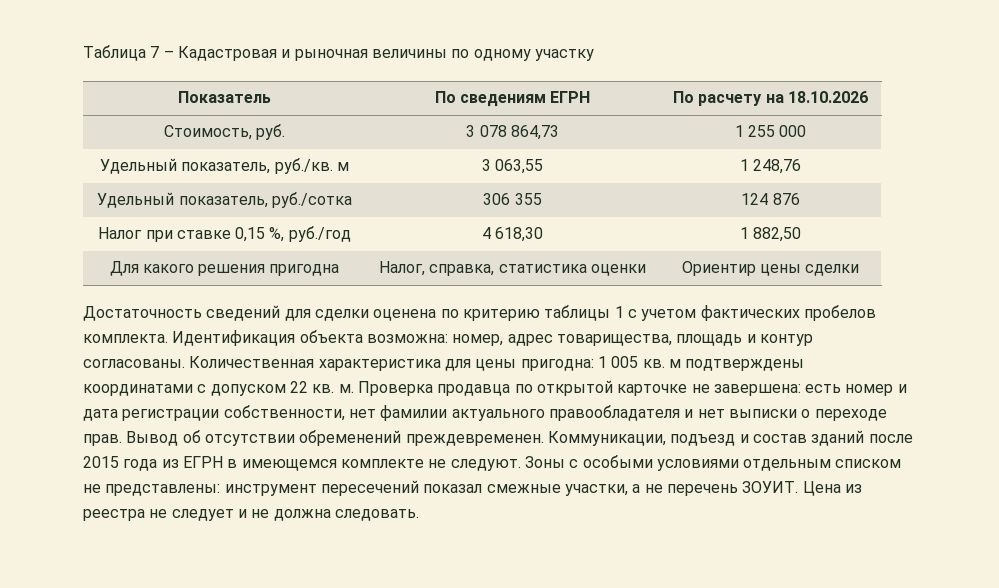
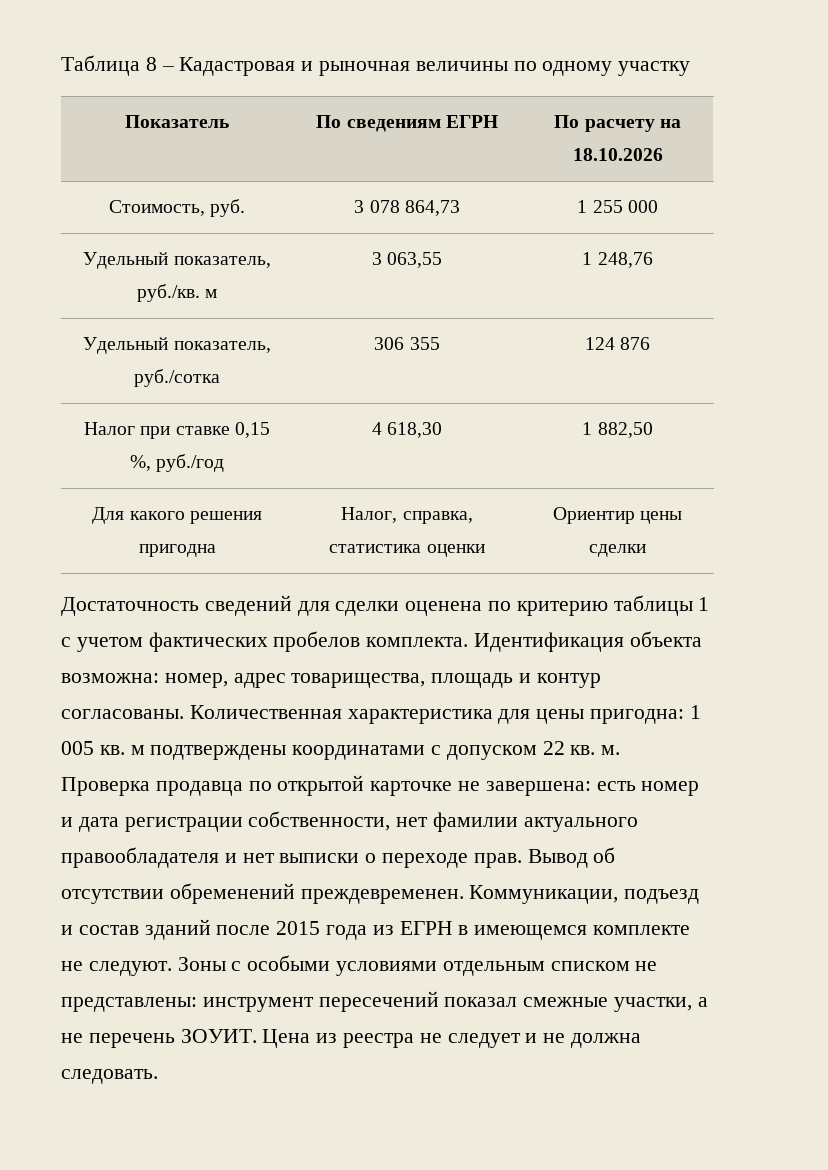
[150,46,160,58] 7 -> [145,57,157,71] 8

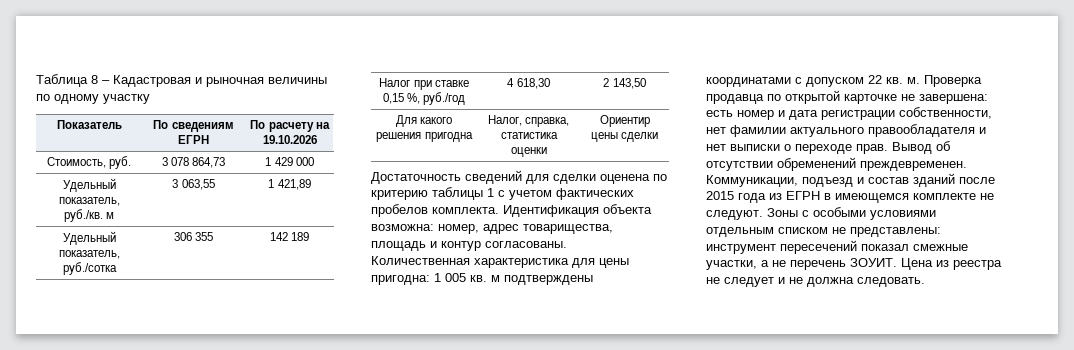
[572,148,663,161] 18.10.2026 -> [262,135,317,144] 19.10.2026
[592,200,623,213] 255 -> [274,157,293,166] 429
[597,252,653,268] 248,76 -> [277,179,311,190] 421,89
[584,337,651,350] 124 876 -> [269,232,310,241] 142 189
[582,422,653,438] 1 882,50 -> [603,78,646,89] 2 143,50

